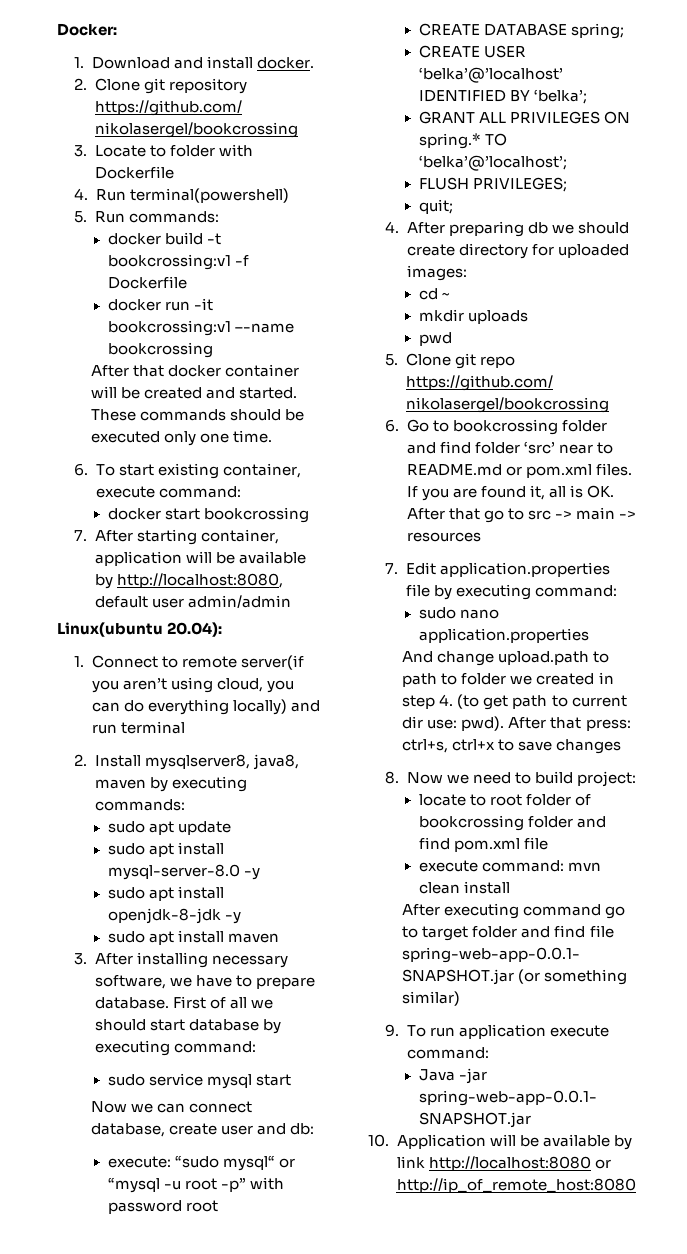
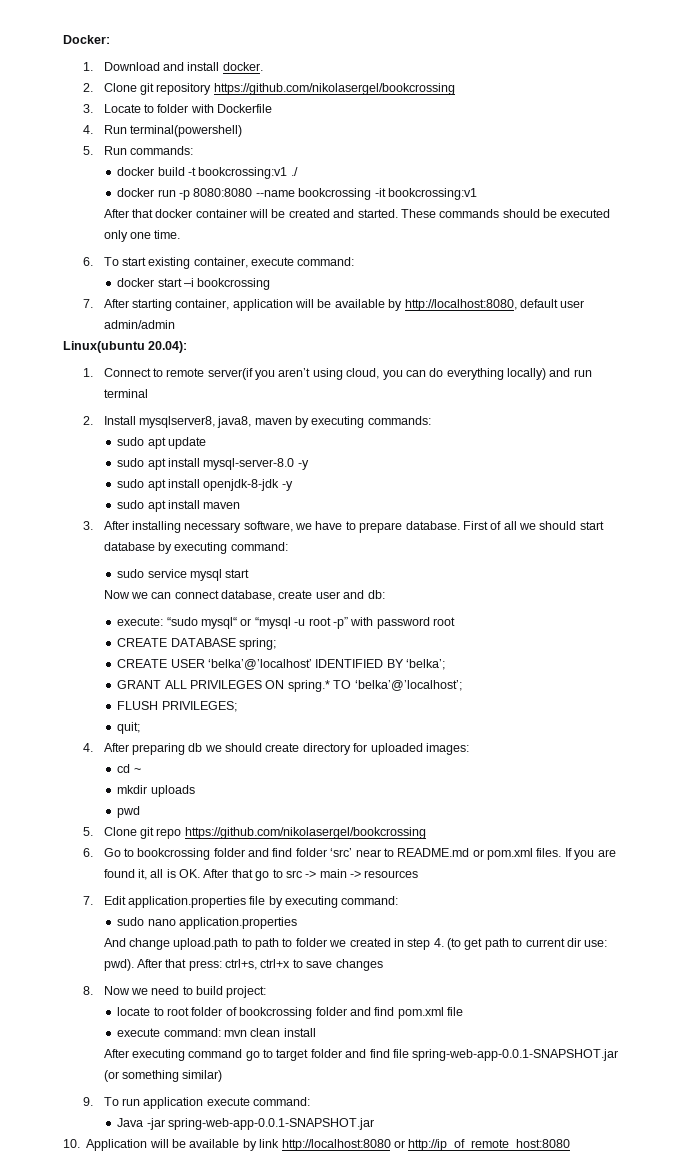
[234,255,249,266] [107,276,187,289] -f Dockerfile -> [290,167,298,176] ./
(190, 306) none -> [179,188,372,200] -p 8080:8080 --name bookcrossing
[234,323,294,333] [107,342,213,358] –-name bookcrossing -> (477, 194) none
(200, 514) none -> [184,278,195,287] –i

